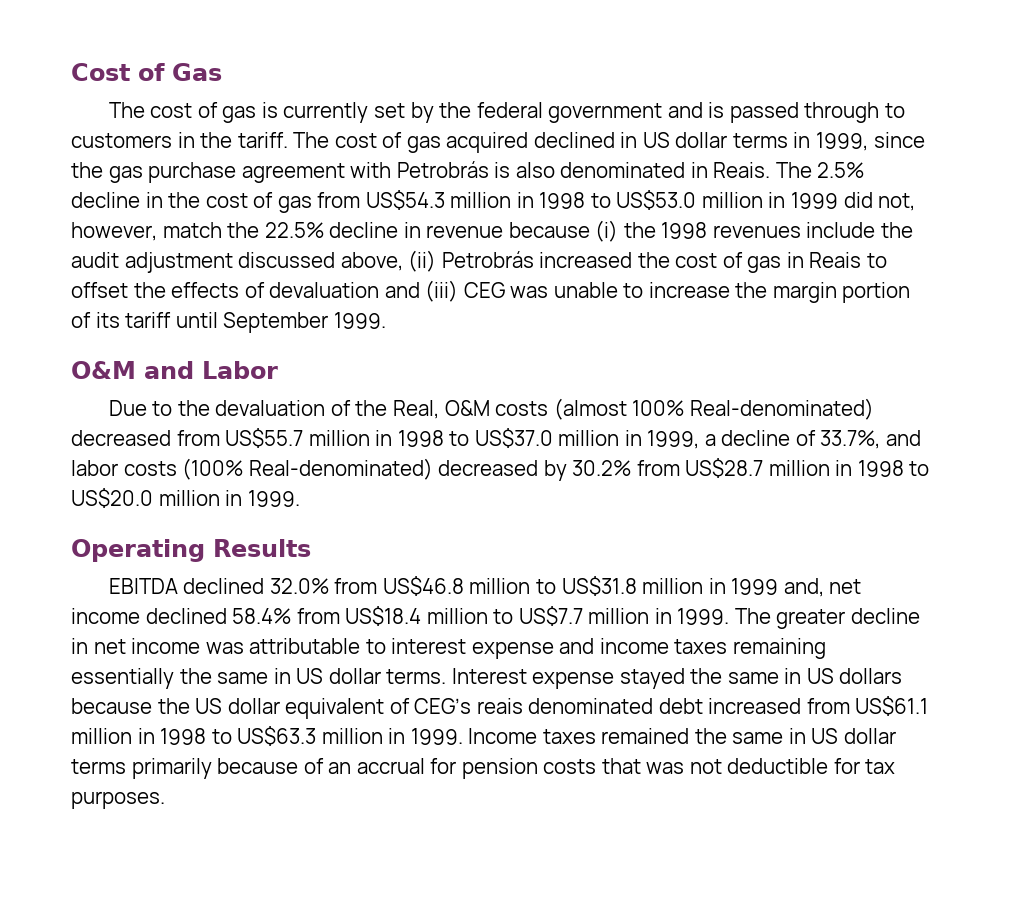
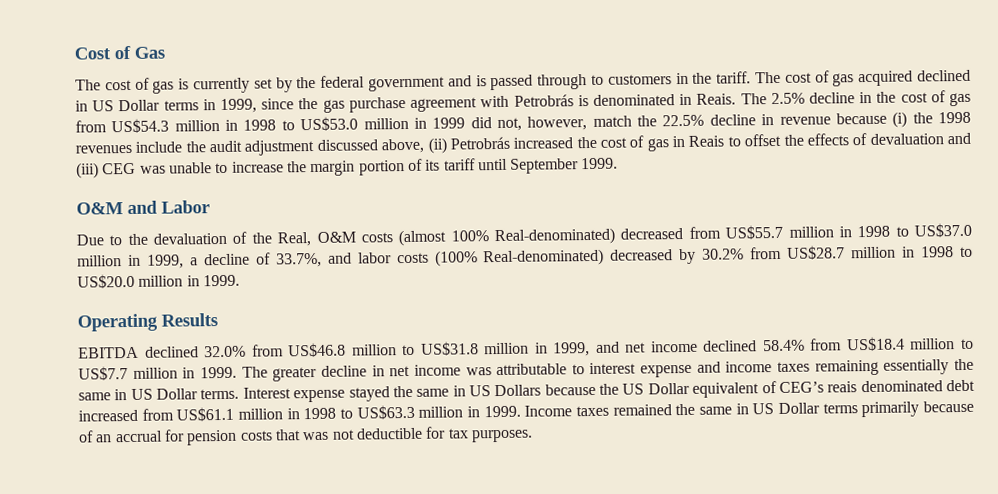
[675,132,728,148] dollar -> [118,99,161,112] Dollar
[515,162,555,178] also -> (589, 101) none
[731,578,824,597] 1999 and, -> [553,341,620,357] 1999, and
[328,668,381,684] dollar -> [156,388,199,400] Dollar
[839,668,903,684] dollars -> [494,384,542,397] Dollars
[227,698,280,714] dollar -> [647,382,690,395] Dollar
[844,728,897,744] dollar -> [777,402,820,414] Dollar

